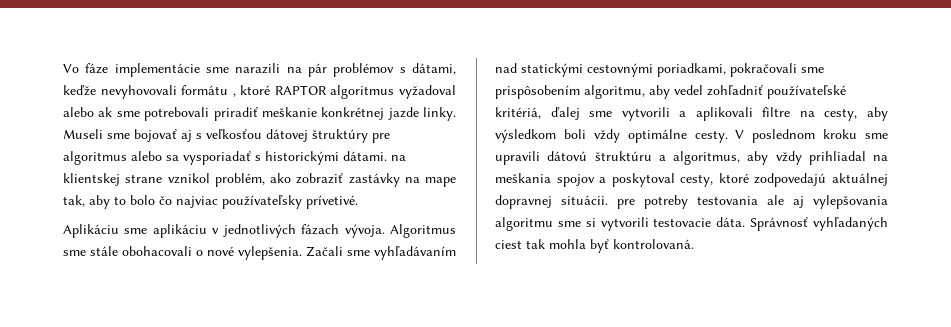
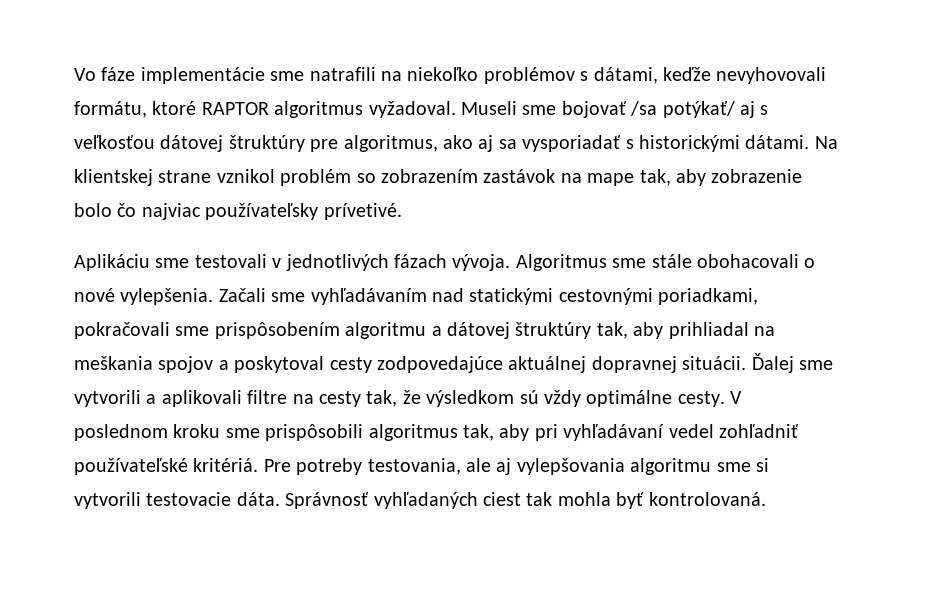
[235,63,328,77] narazili na pár -> [309,67,479,81] natrafili na niekoľko
[181,85,236,97] formátu , -> [74,101,147,118] formátu,
[399,85,456,99] [63,107,456,121] vyžadoval alebo ak sme potrebovali priradiť meškanie konkrétnej jazde linky. -> [368,101,456,118] vyžadoval.
(177, 135) none -> [630,101,735,118] /sa potýkať/
[63,151,162,165] algoritmus alebo -> [343,135,494,152] algoritmus, ako aj
[391,155,406,161] na -> [814,136,838,149] Na
[214,173,400,187] problém, ako zobraziť zastávky -> [280,169,556,186] problém so zobrazením zastávok
[114,196,126,205] to -> [711,169,803,183] zobrazenie
[152,224,207,238] aplikáciu -> [194,254,267,268] testovali
[584,85,846,99] [495,107,580,120] algoritmu, aby vedel zohľadniť používateľské kritériá, ďalej -> [345,322,775,339] [74,353,794,373] algoritmu a dátovej štruktúry tak, aby prihliadal na meškania spojov a poskytoval cesty zodpovedajúce aktuálnej dopravnej situácii. Ďalej
[824,107,888,121] [495,129,586,143] cesty, aby výsledkom boli -> [319,390,539,407] cesty tak, že výsledkom sú
[495,151,888,165] [495,173,888,187] [495,195,758,209] upravili dátovú štruktúru a algoritmus, aby vždy prihliadal na meškania spojov a poskytoval cesty, ktoré zodpovedajú aktuálnej dopravnej situácii. pre potreby testovania -> [265,424,799,441] [74,458,461,475] prispôsobili algoritmus tak, aby pri vyhľadávaní vedel zohľadniť používateľské kritériá. Pre potreby testovania,

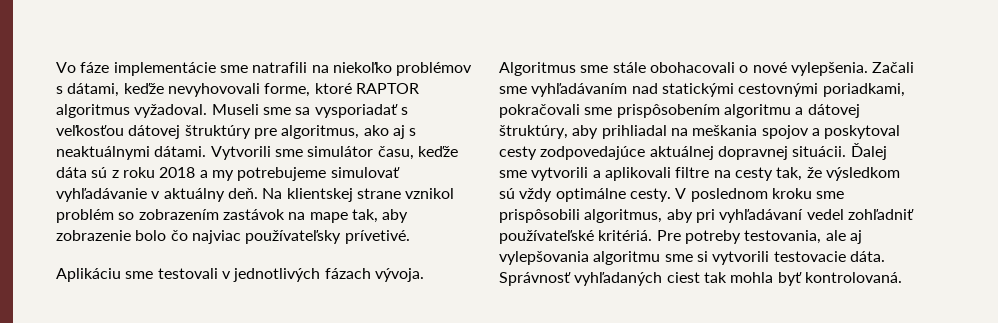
[74,101,147,118] formátu, -> [264,83,311,97] forme,
[561,101,755,118] bojovať /sa potýkať/ aj -> [295,104,398,118] sa vysporiadať
[498,135,810,152] sa vysporiadať s historickými dátami. -> [409,128,417,136] [56,146,458,160] [56,167,400,181] [56,188,258,202] s neaktuálnymi dátami. Vytvorili sme simulátor času, keďže dáta sú z roku 2018 a my potrebujeme simulovať vyhľadávanie v aktuálny deň.
[515,322,628,339] štruktúry tak, -> [499,125,568,139] štruktúry,
[368,424,494,441] algoritmus tak, -> [584,209,663,223] algoritmus,

